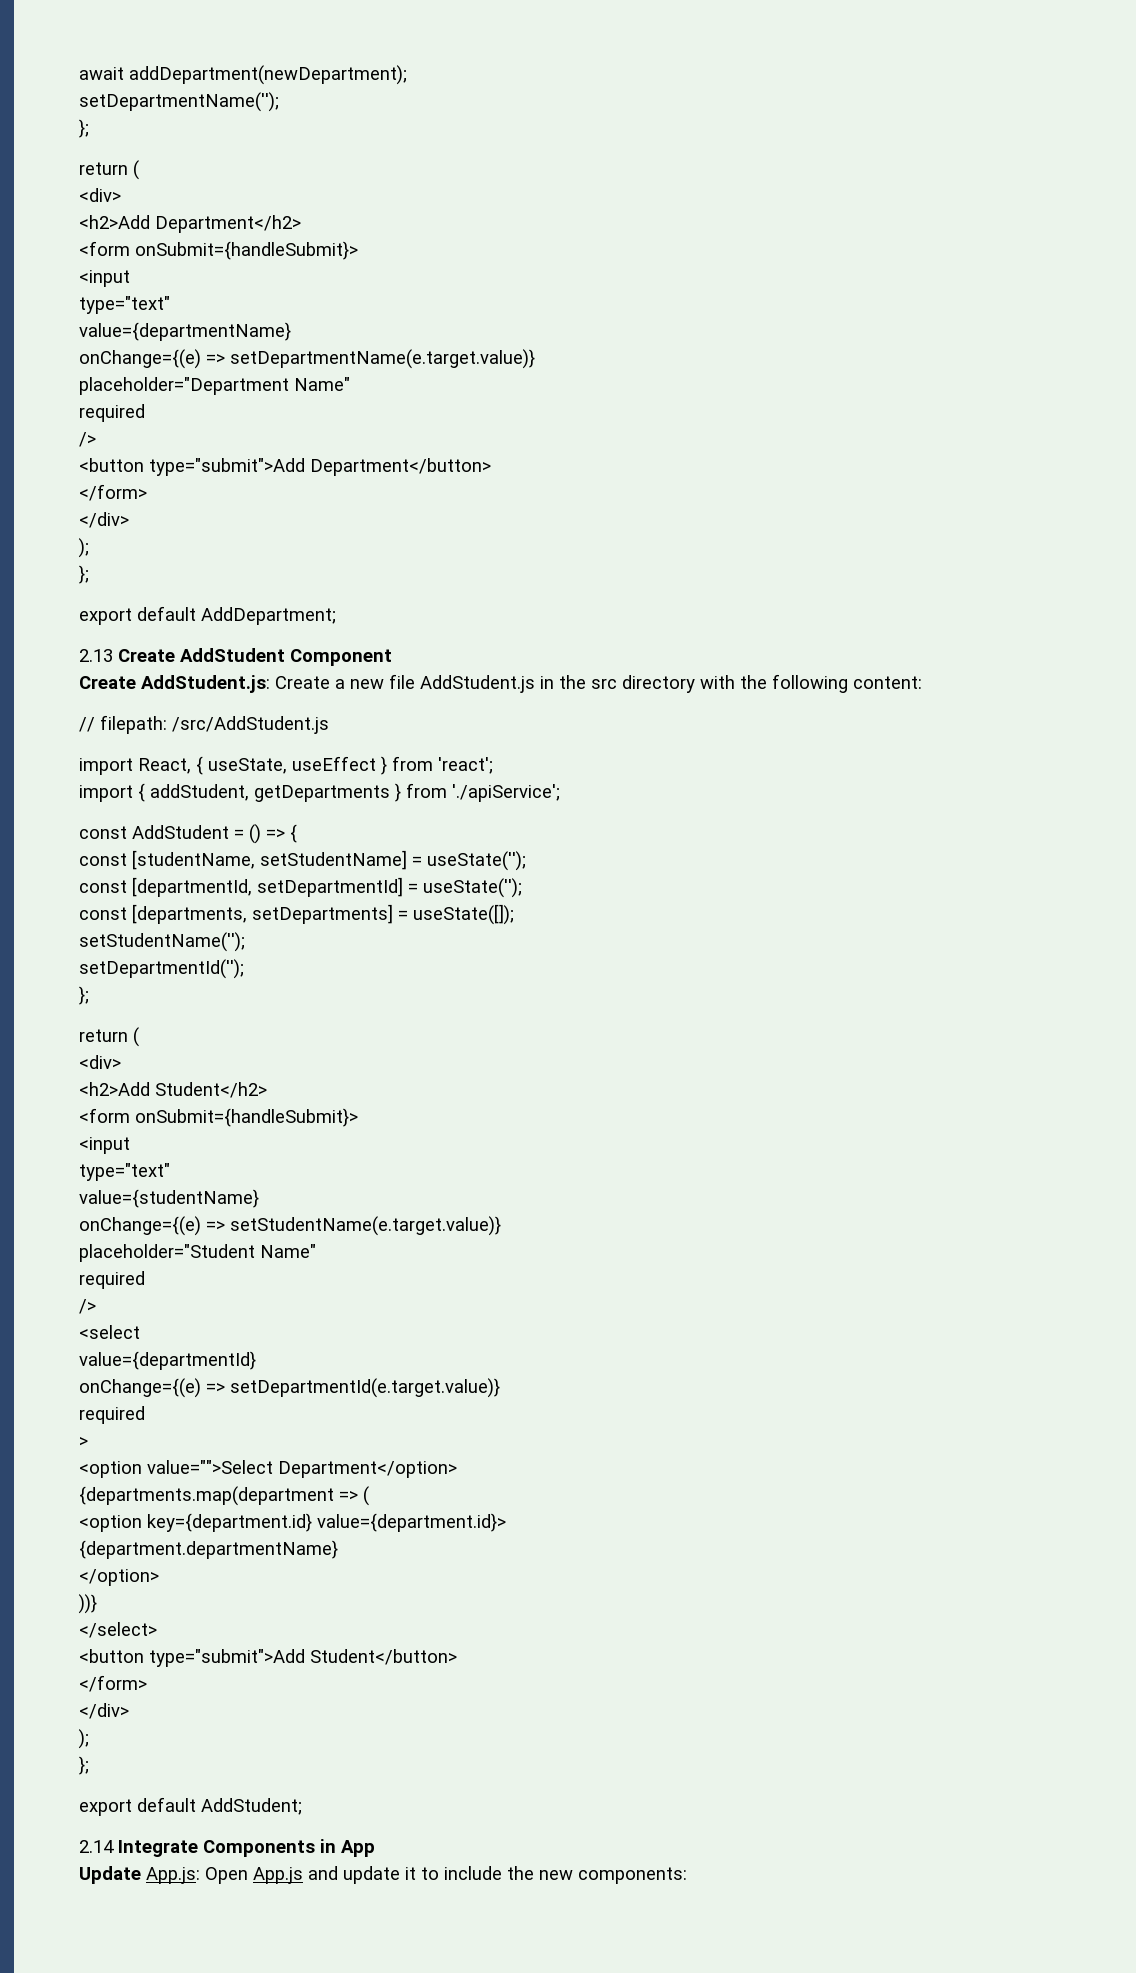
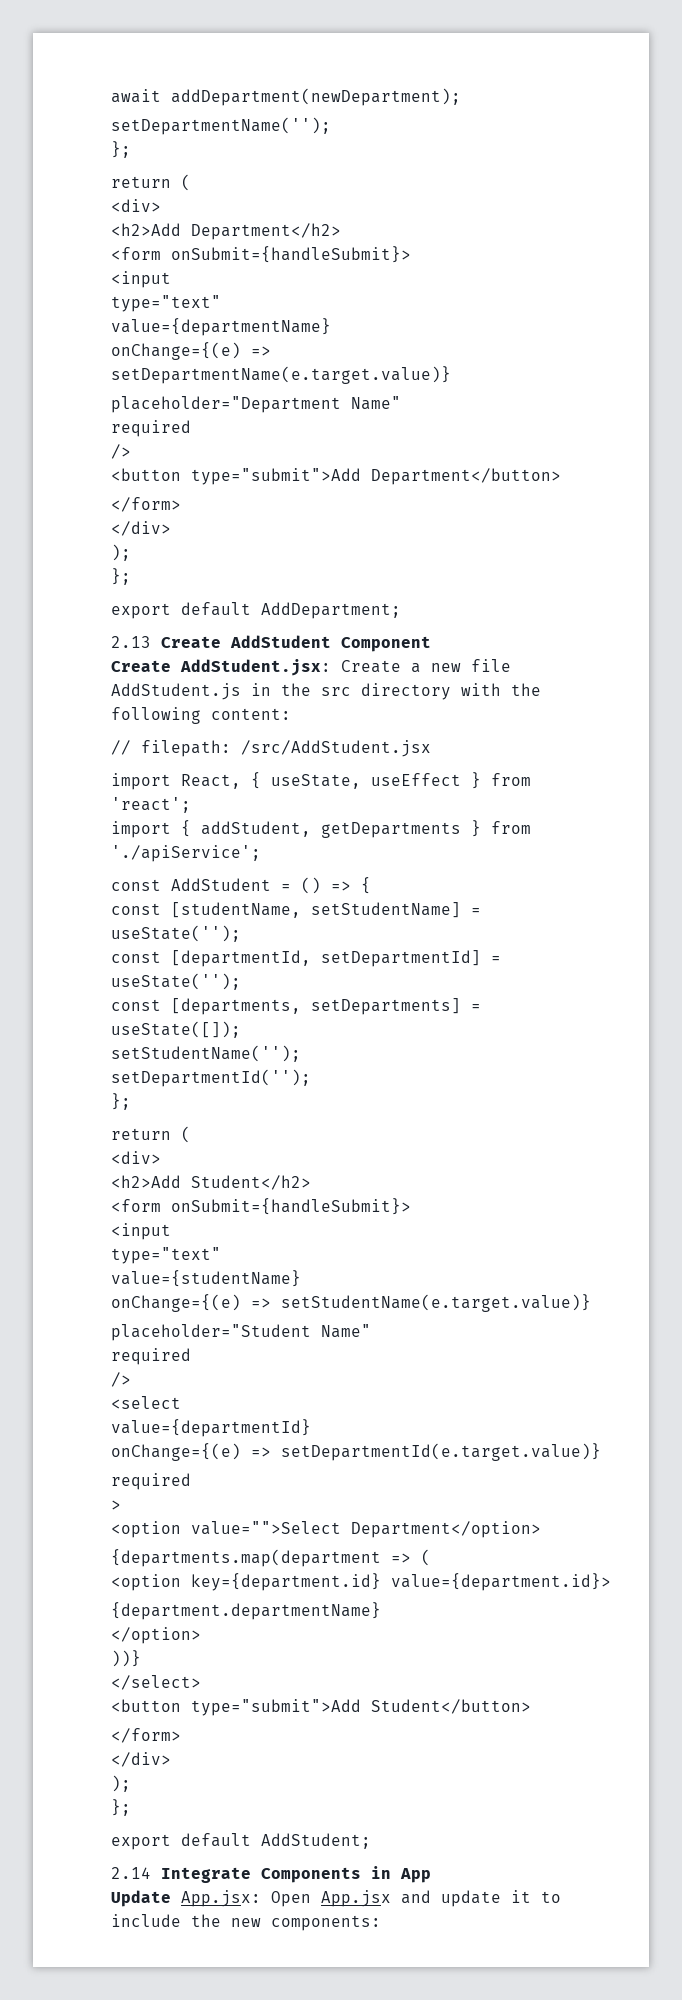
[141,675,270,693] AddStudent.js: -> [180,659,331,676] AddStudent.jsx:
[172,716,329,734] /src/AddStudent.js -> [241,740,431,757] /src/AddStudent.jsx
[146,1867,303,1884] App.js: Open App.js -> [181,1890,391,1907] App.jsx: Open App.jsx

